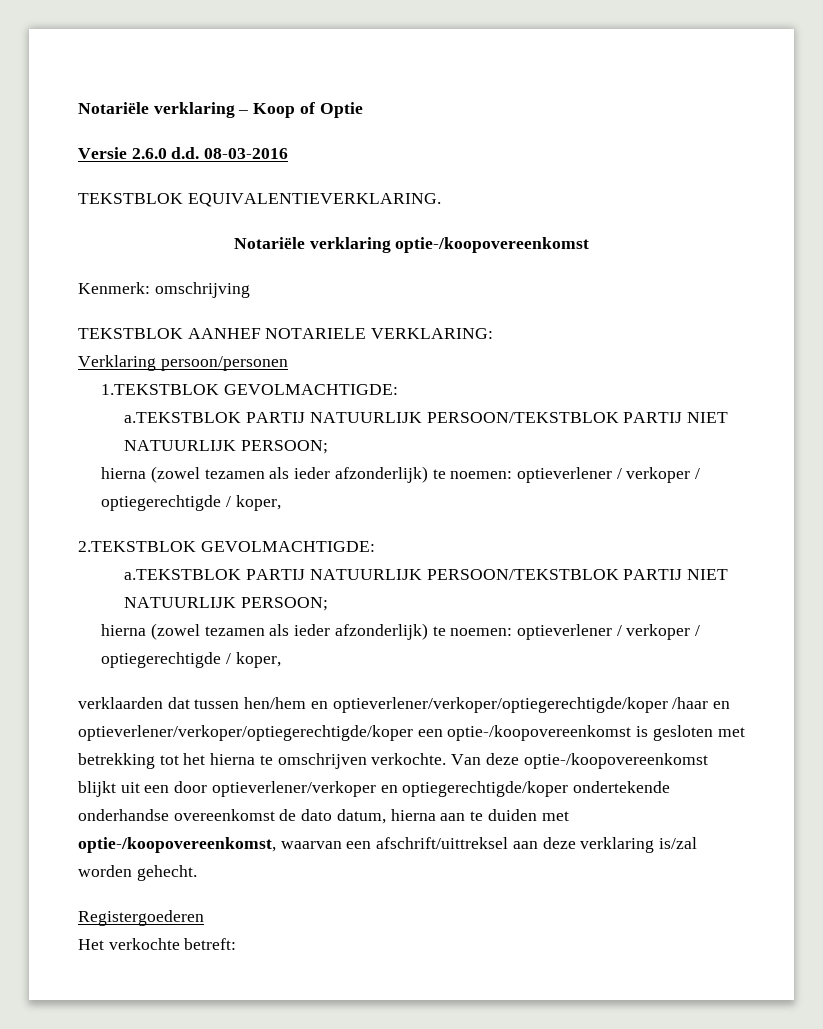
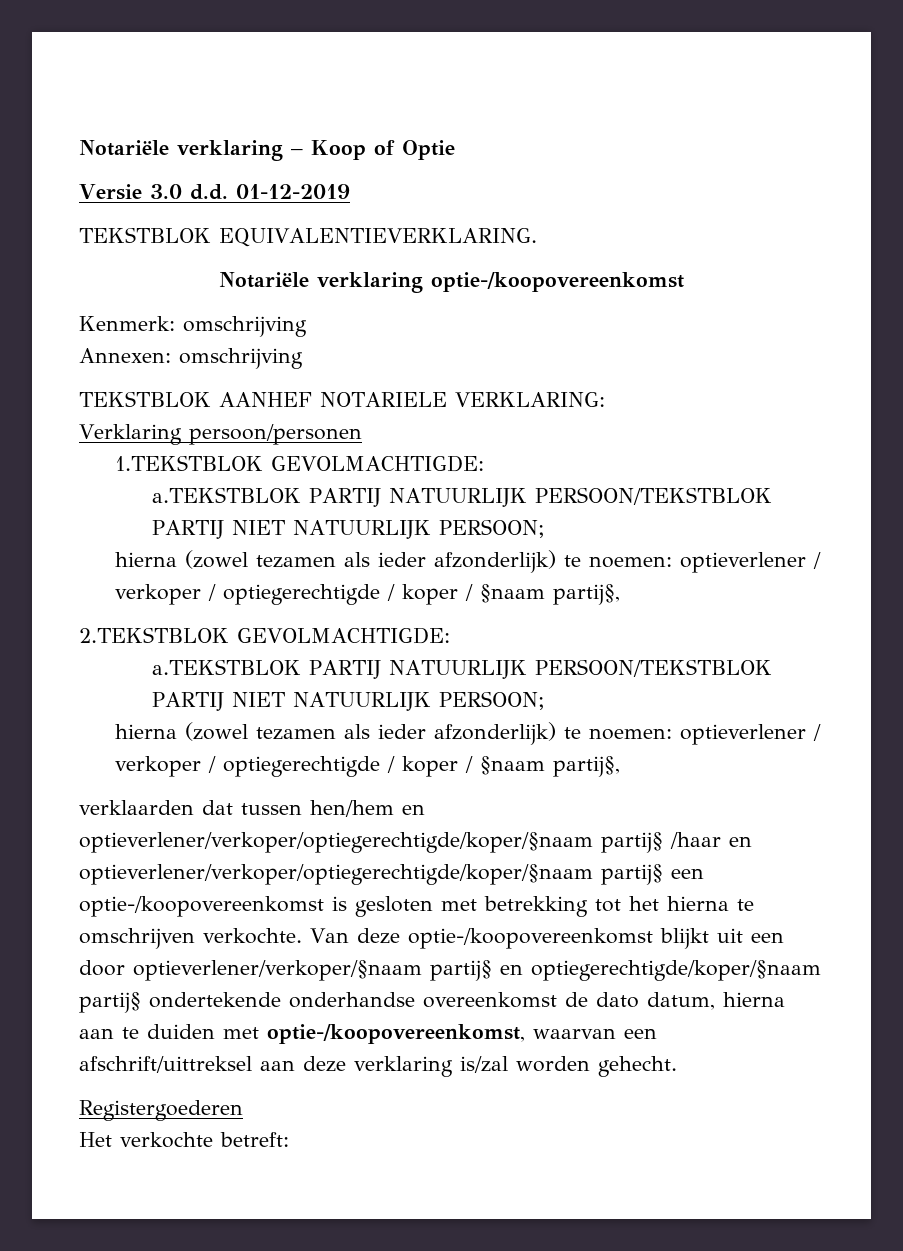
[131,147,289,159] 2.6.0 d.d. 08-03-2016 -> [149,184,350,200] 3.0 d.d. 01-12-2019
(250, 290) none -> [79,348,303,369] // Annexen: omschrijving
[235,495,281,511] koper, -> [402,584,621,605] koper / §naam partij§,
[235,652,281,668] koper, -> [402,756,621,777] koper / §naam partij§,
[332,697,731,713] [78,725,413,741] optieverlener/verkoper/optiegerechtigde/koper /haar en optieverlener/verkoper/optiegerechtigde/koper -> [79,832,752,853] [79,864,663,885] optieverlener/verkoper/optiegerechtigde/koper/§naam partij§ /haar en optieverlener/verkoper/optiegerechtigde/koper/§naam partij§
[211,781,569,797] optieverlener/verkoper en optiegerechtigde/koper -> [133,960,821,981] [79,992,141,1013] optieverlener/verkoper/§naam partij§ en optiegerechtigde/koper/§naam partij§

